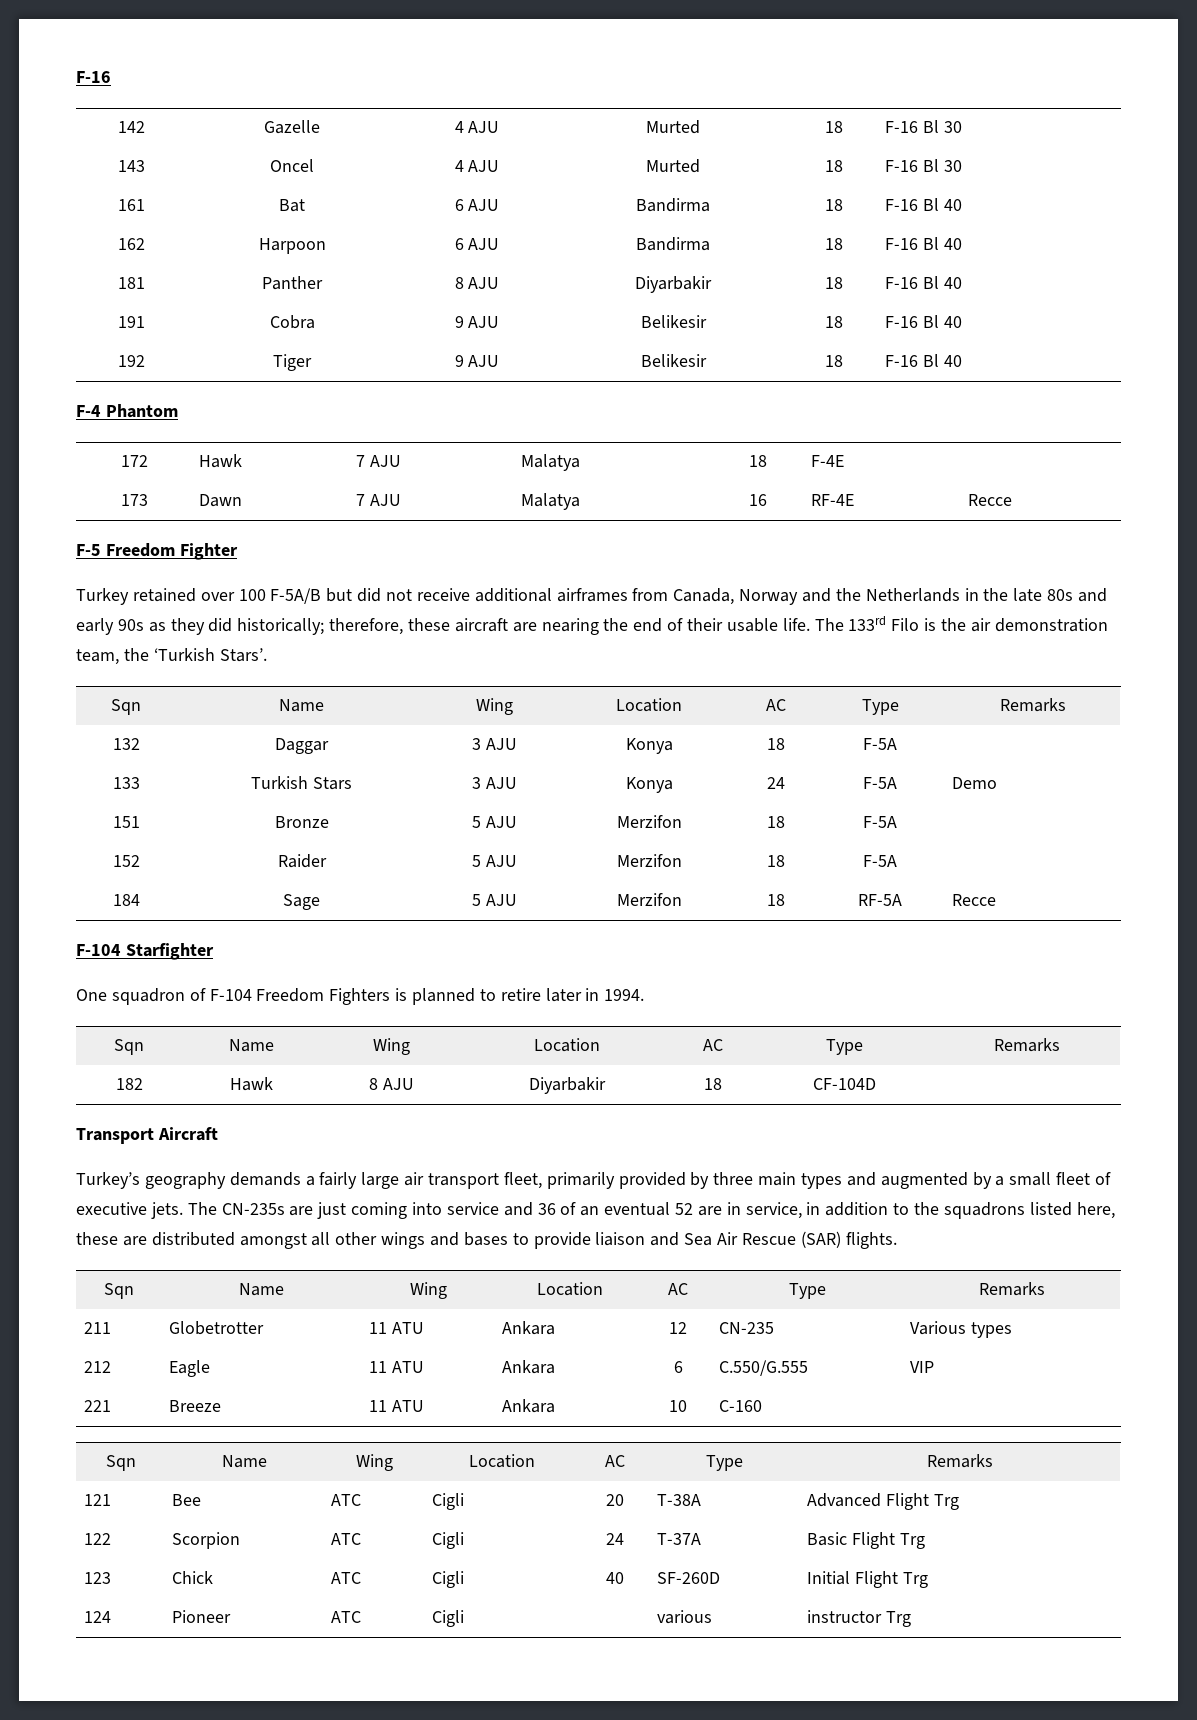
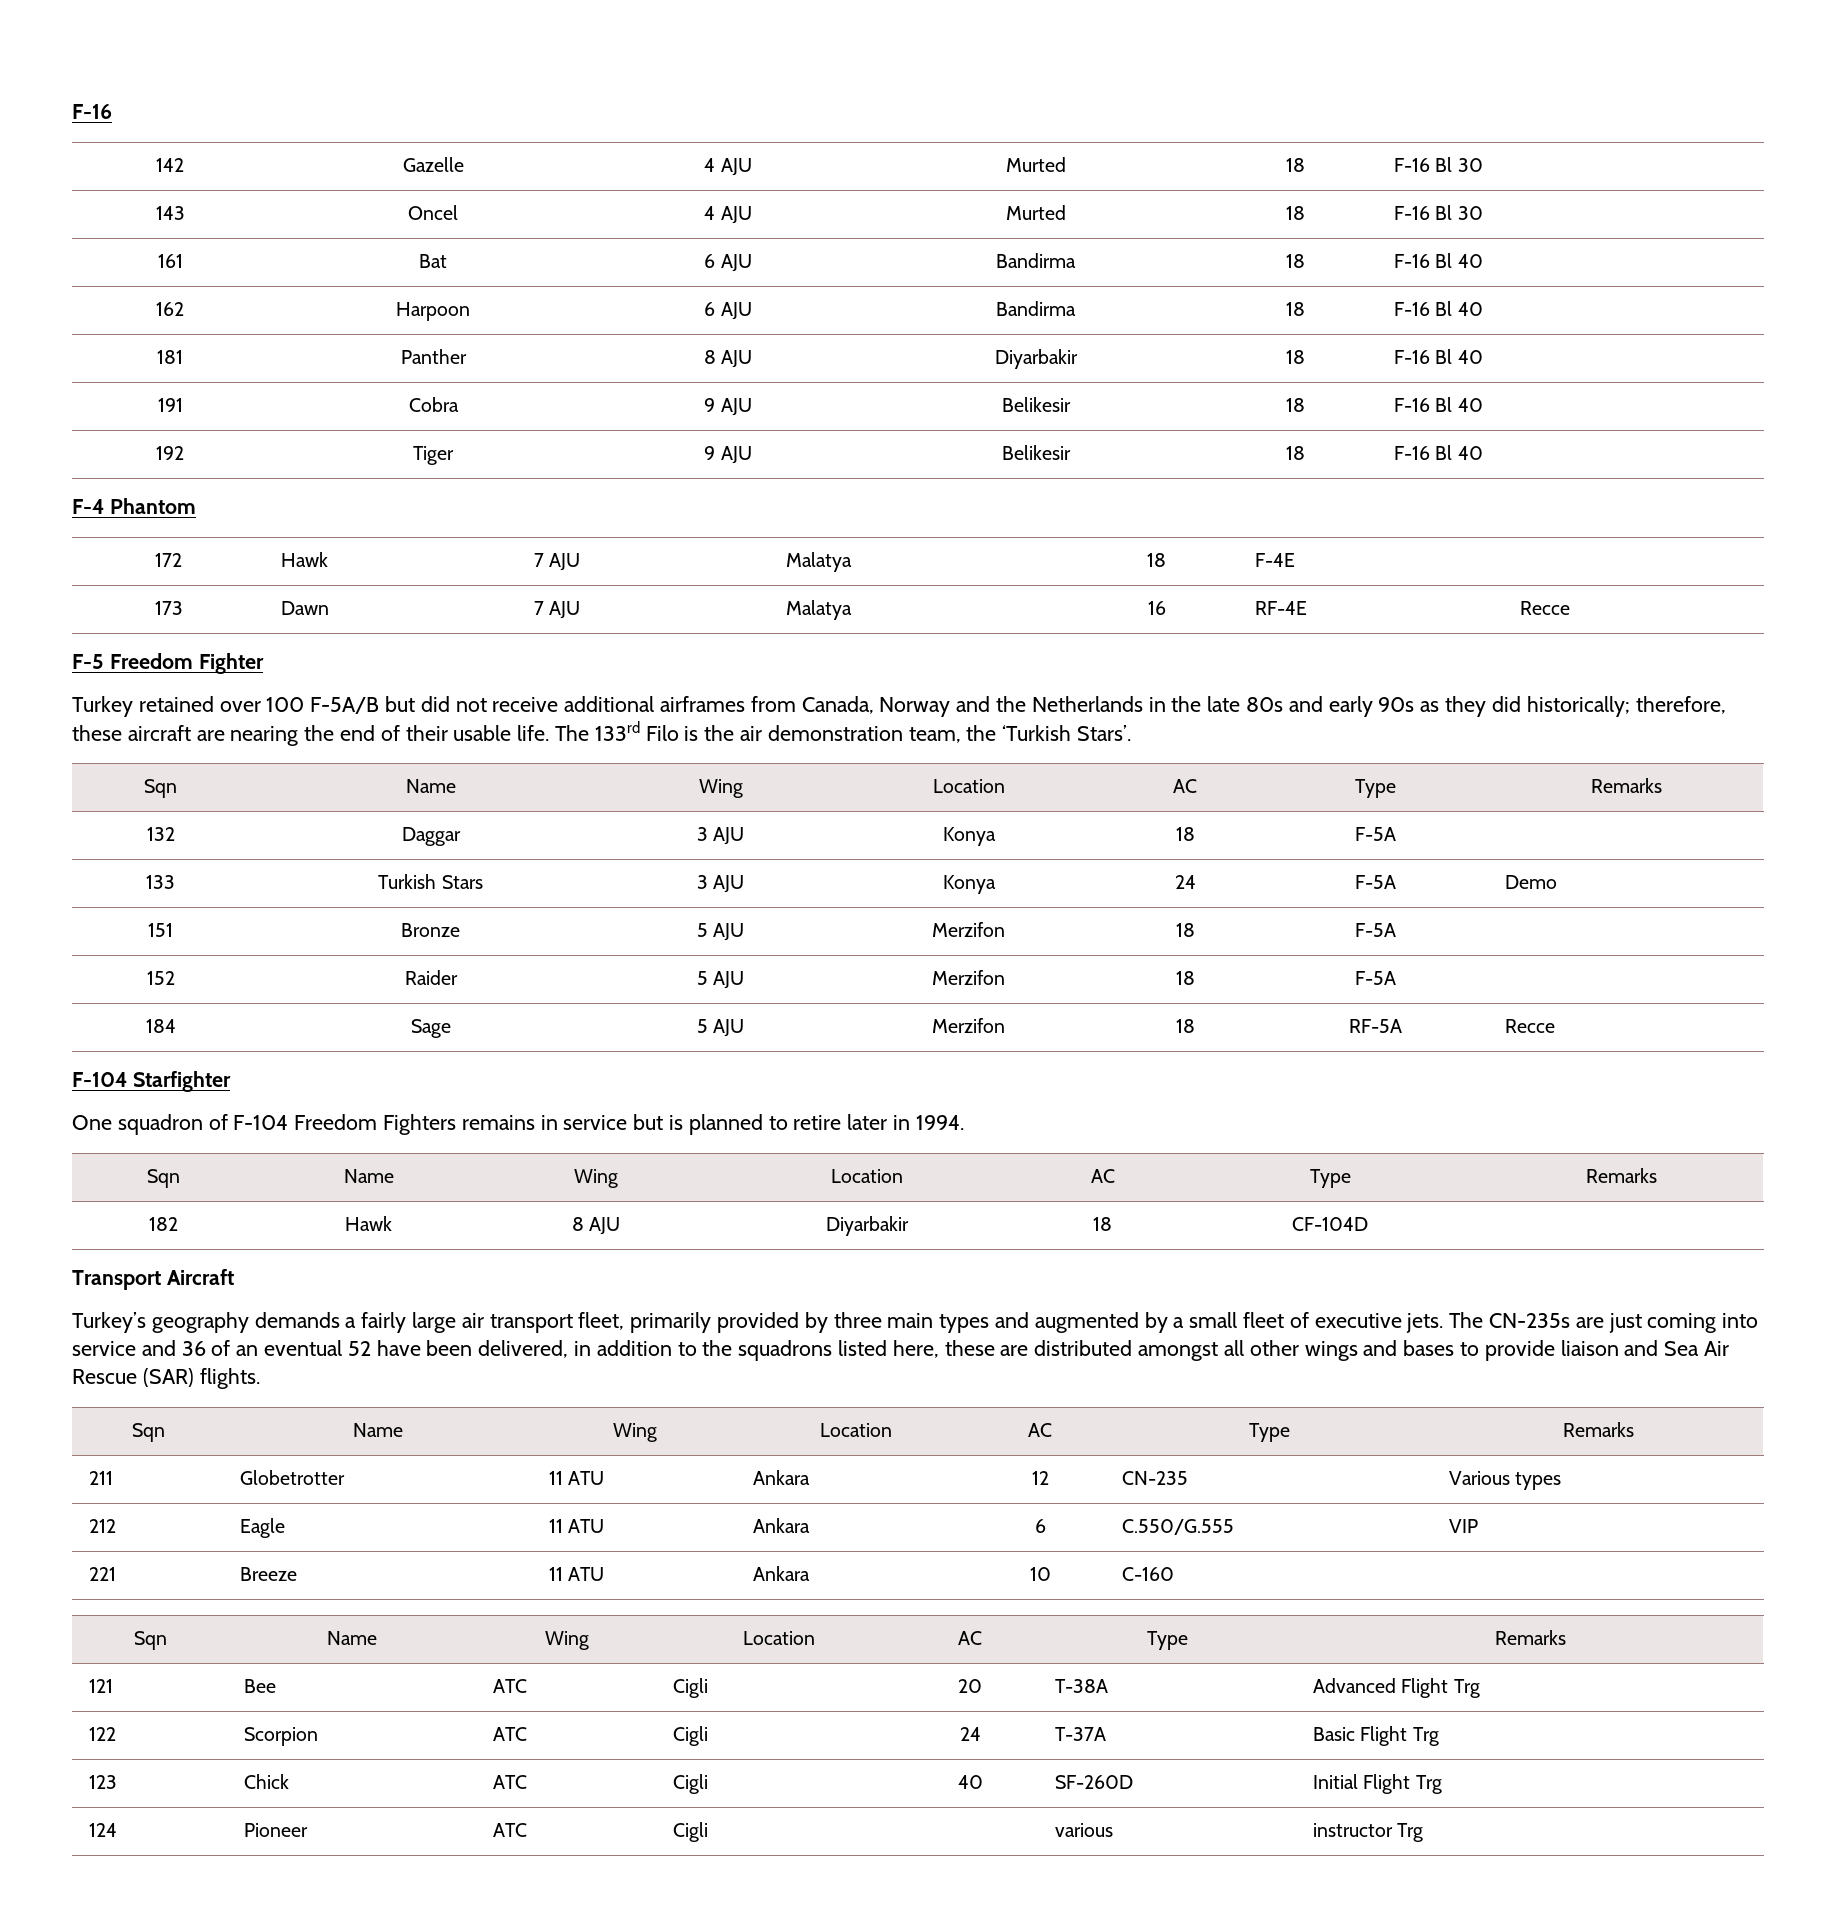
(391, 996) none -> [461,1114,664,1130] remains in service but
[697,1202,802,1219] are in service, -> [376,1340,569,1358] have been delivered,

